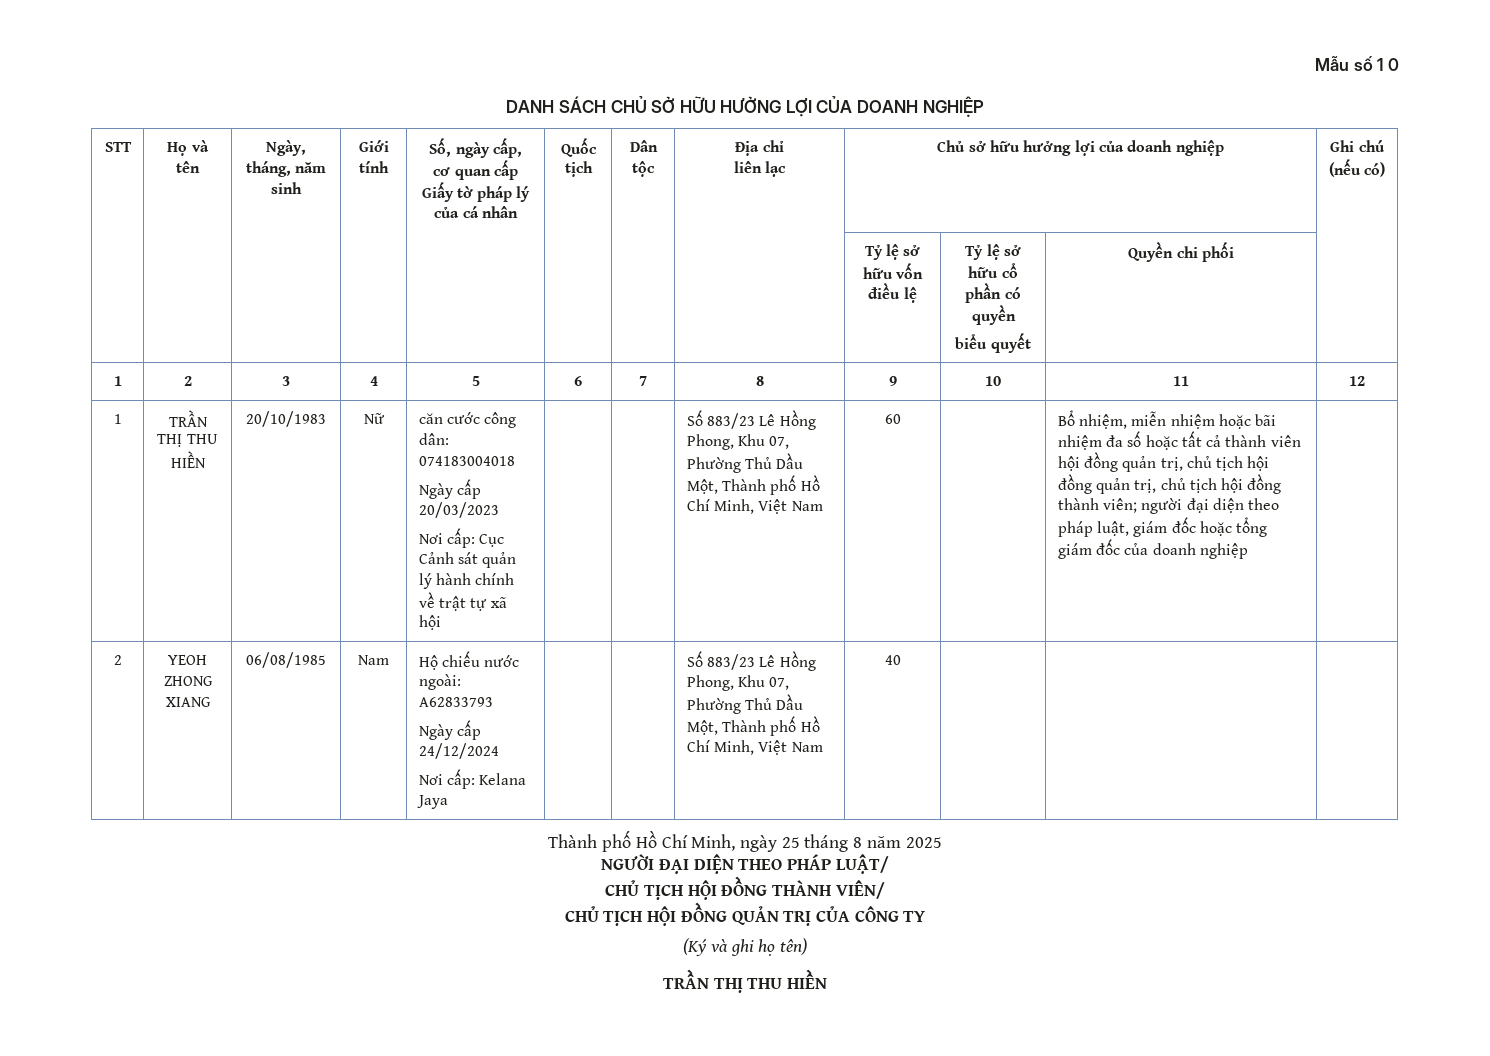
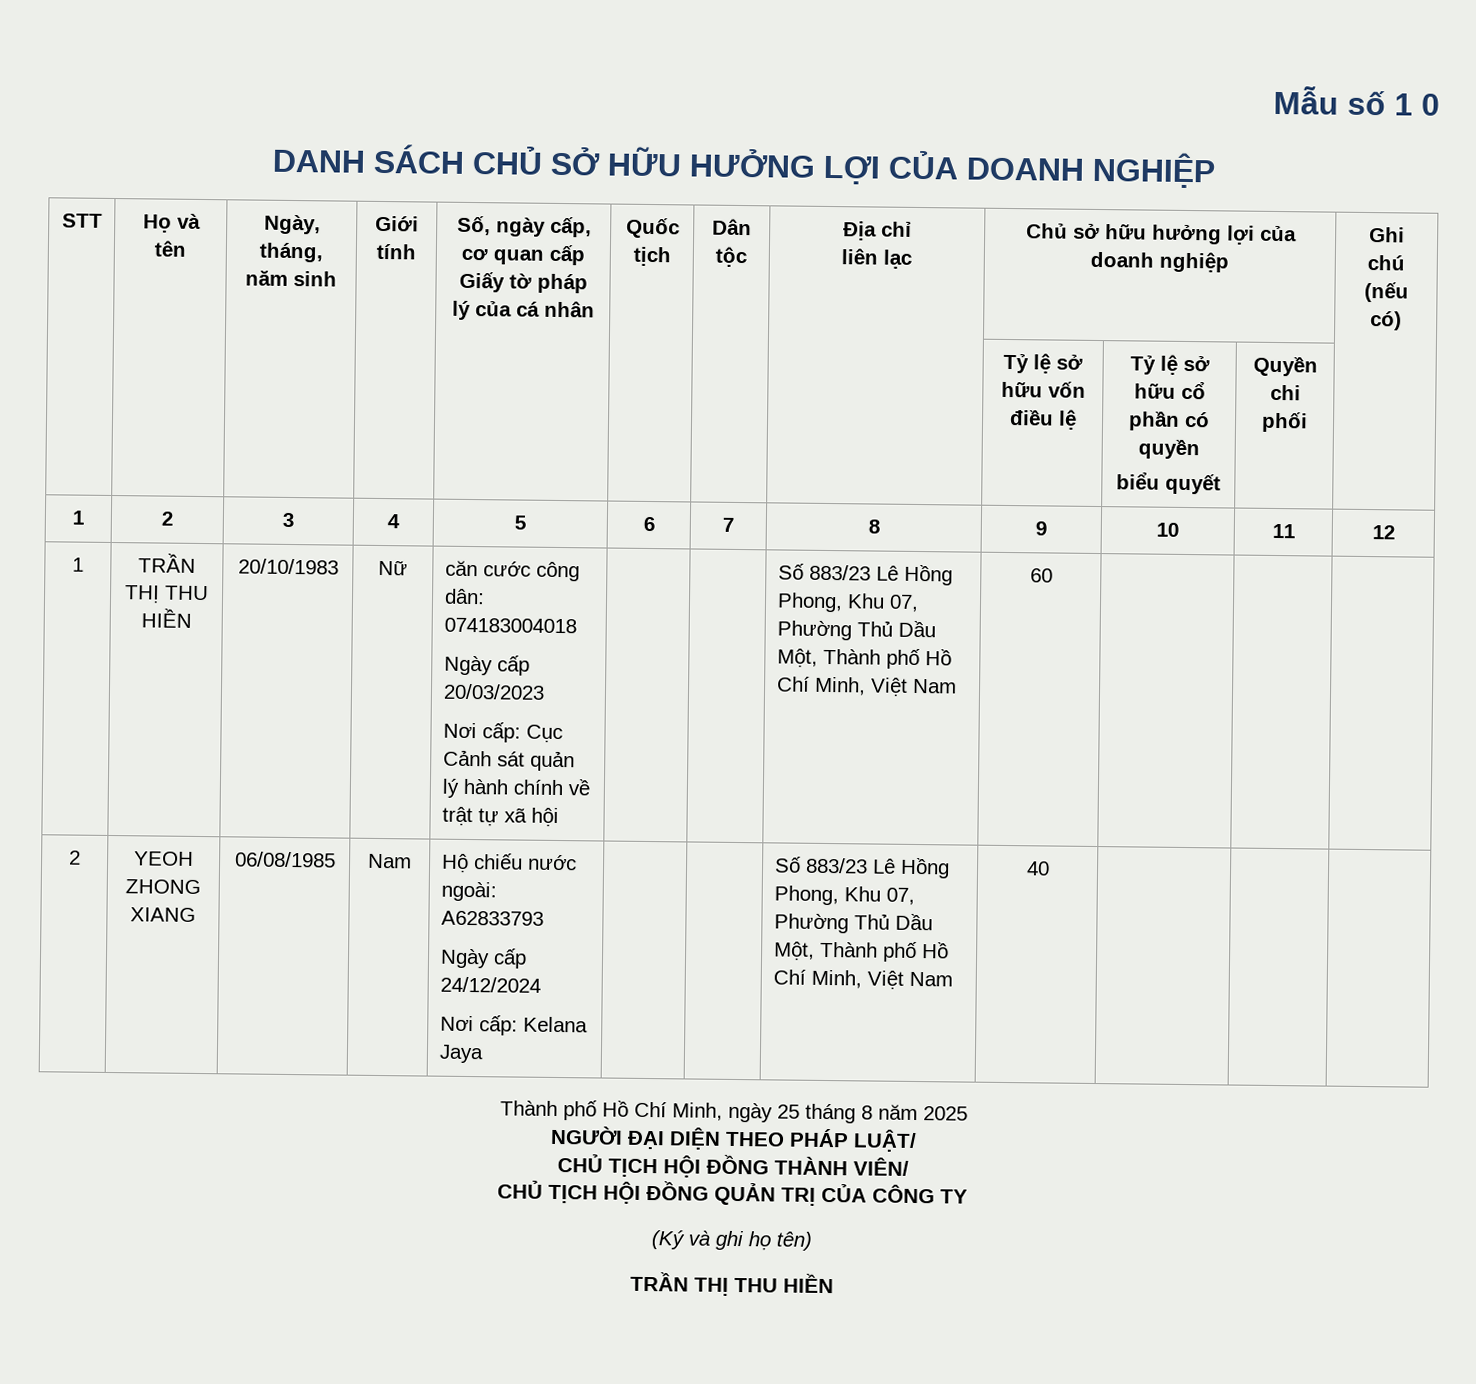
[1057,410,1277,429] [1057,431,1301,450] [1057,452,1270,472] [1057,474,1282,494] [1057,498,1280,514] [1057,517,1268,537] [1057,539,1248,559] Bổ nhiệm, miễn nhiệm hoặc bãi nhiệm đa số hoặc tất cả thành viên hội đồng quản trị, chủ tịch hội đồng quản trị, chủ tịch hội đồng thành viên; người đại diện theo pháp luật, giám đốc hoặc tổng giám đốc của doanh nghiệp -> (1053, 575) none

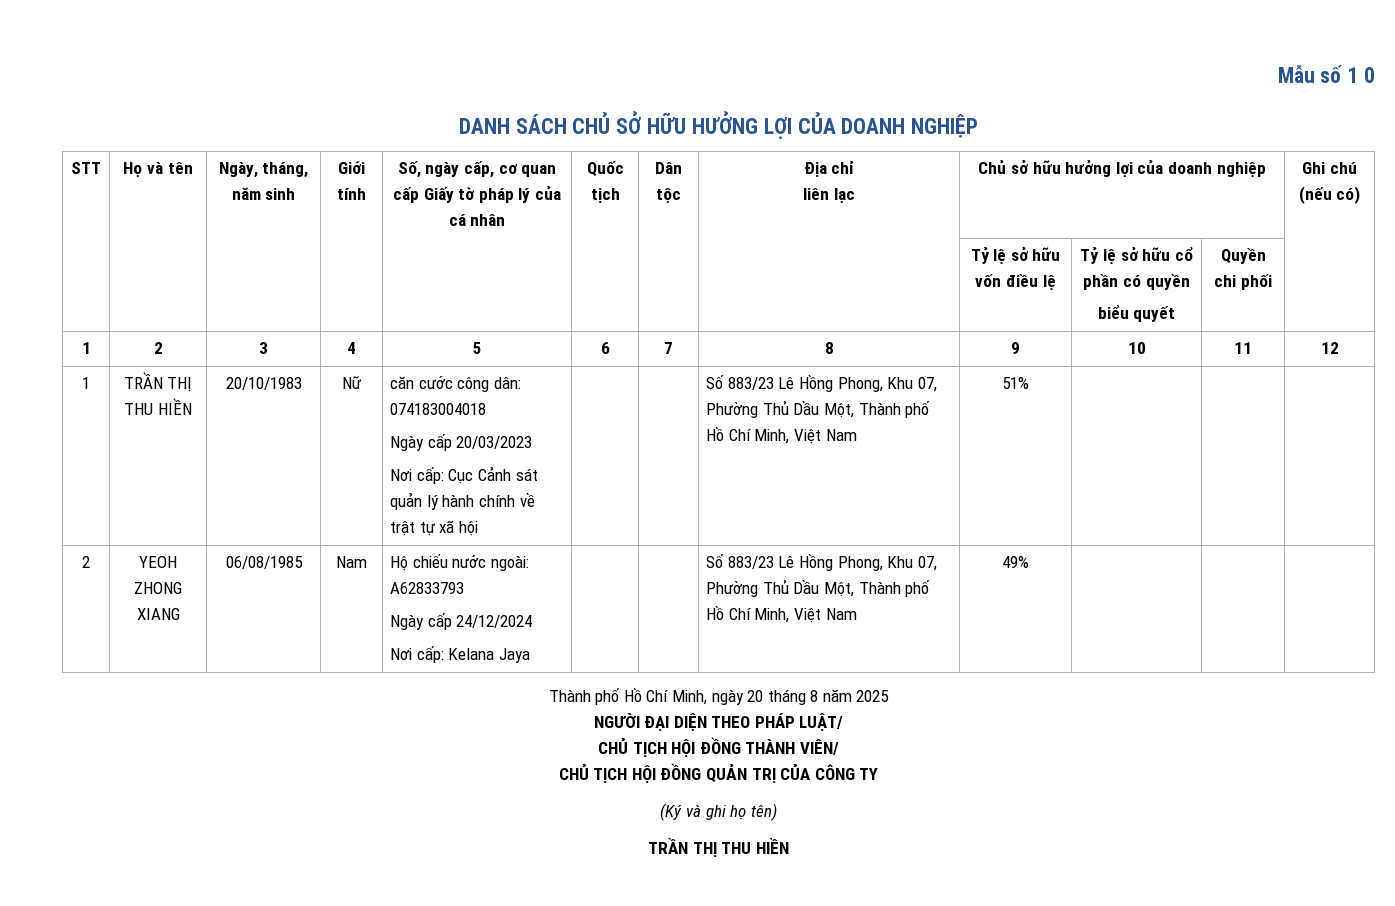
[1029,568,1053,583] 60 -> [1002,377,1029,389] 51%
[1025,861,1050,876] 40 -> [1002,556,1029,568] 49%
[776,1104,800,1119] 25 -> [747,690,764,702] 20

